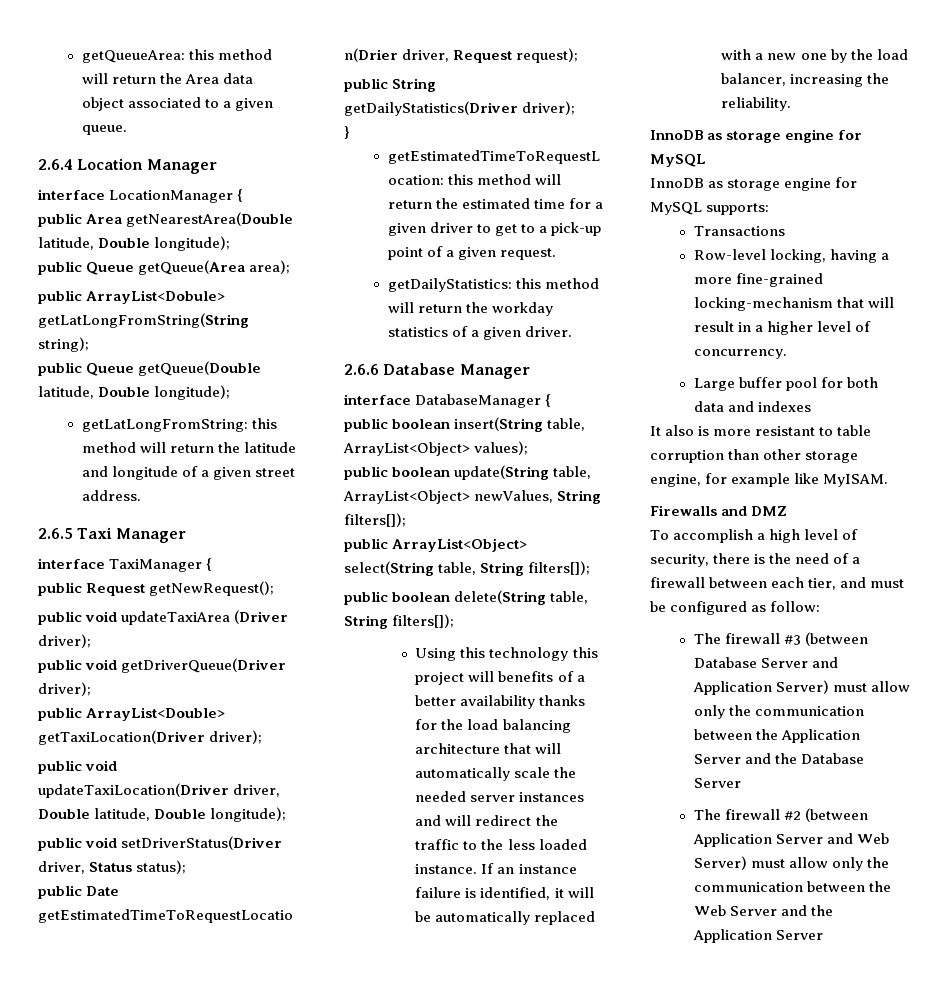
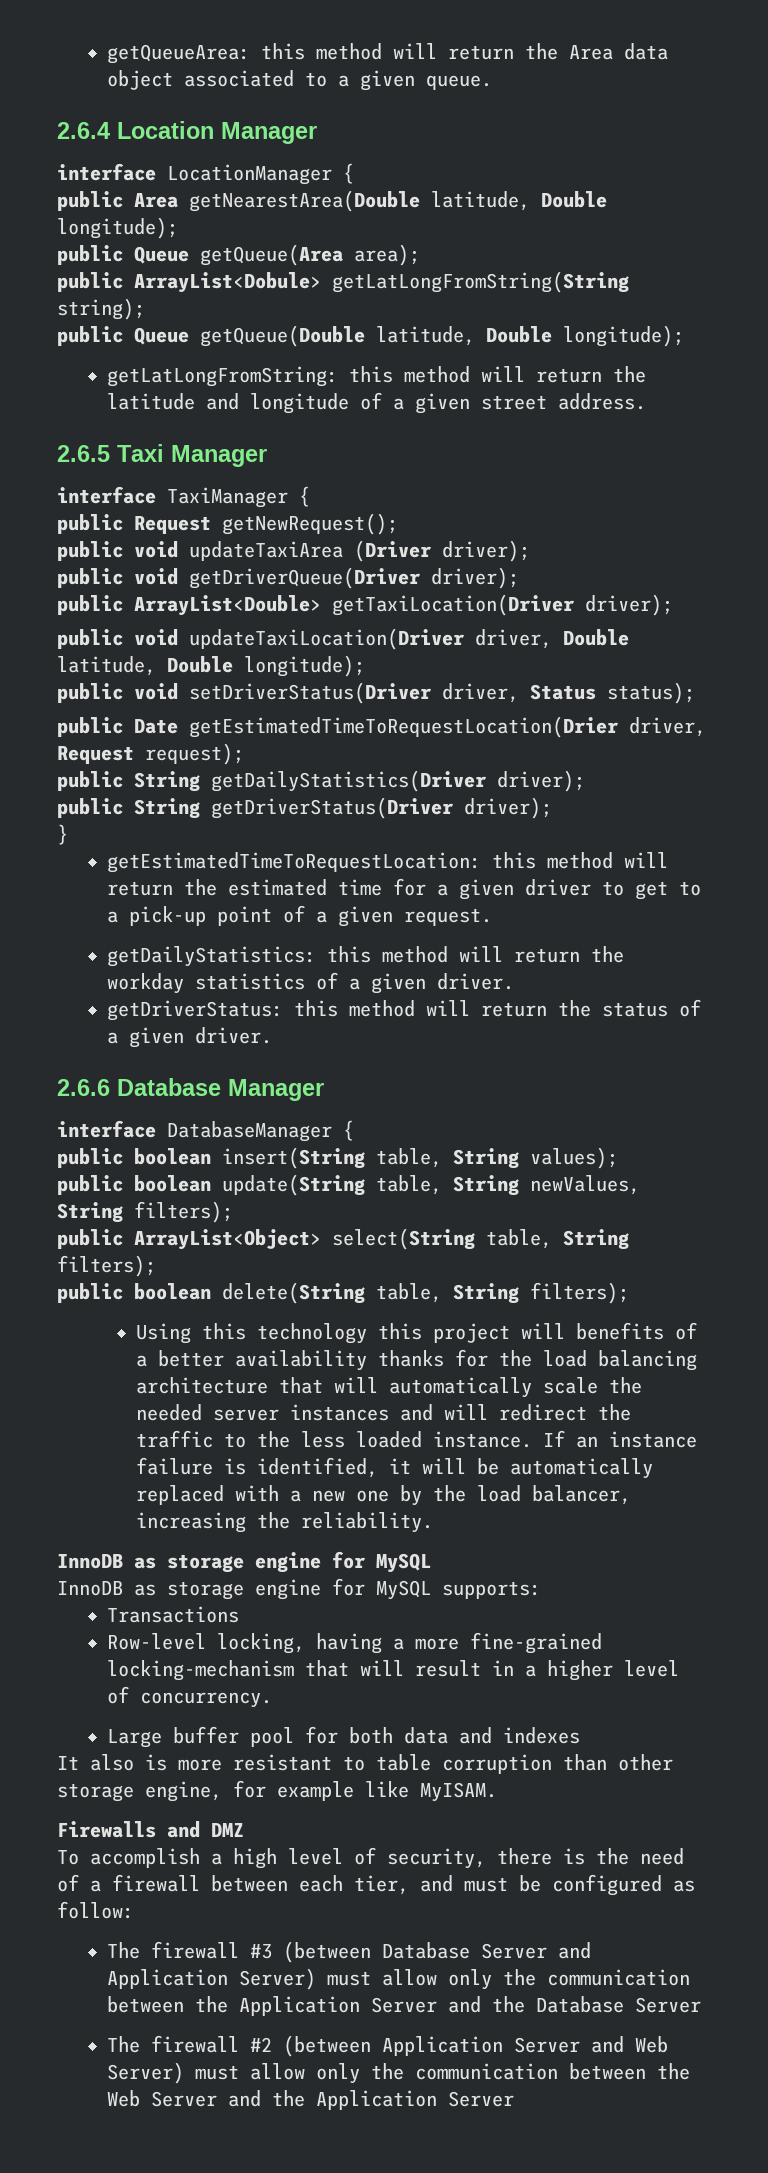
(576, 108) none -> [57,797,552,819] // public String getDriverStatus(Driver driver);
(573, 331) none -> [107,999,702,1021] [107,1027,273,1048] // getDriverStatus: this method will return the status of a given driver.
[343,442,470,456] ArrayList<Object> -> [453,1148,519,1169] String
[343,490,470,504] ArrayList<Object> -> [453,1175,519,1196] String
[344,513,406,527] filters[]); -> [134,1201,233,1223] filters);
[528,561,591,575] filters[]); -> [57,1255,156,1277] filters);
[392,614,455,628] filters[]); -> [530,1282,629,1304] filters);

